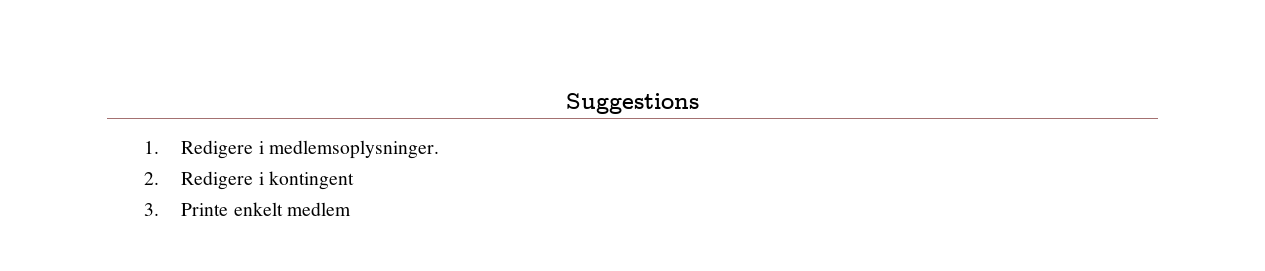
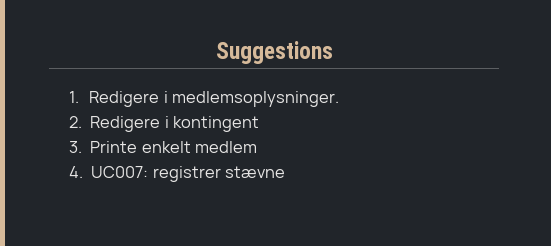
(351, 209) none -> [69,166,286,182] // 4. UC007: registrer stævne

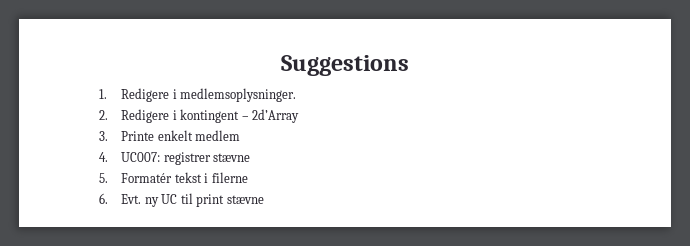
(260, 124) none -> [241,109,300,123] – 2d’Array
(286, 172) none -> [99,172,248,183] [99,193,264,207] // 5. Formatér tekst i filerne // 6. Evt. ny UC til print stævne

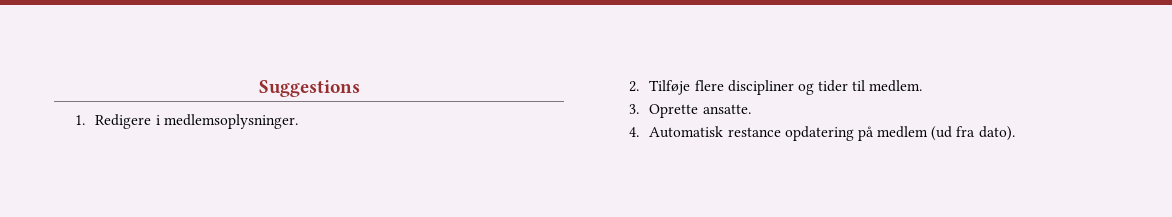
[121,109,300,123] [99,130,241,141] [99,152,251,165] [99,172,248,183] [99,193,264,207] Redigere i kontingent – 2d’Array // 3. Printe enkelt medlem // 4. UC007: registrer stævne // 5. Formatér tekst i filerne // 6. Evt. ny UC til print stævne -> [649,80,923,95] [628,104,751,118] [628,126,1015,141] Tilføje flere discipliner og tider til medlem. // 3. Oprette ansatte. // 4. Automatisk restance opdatering på medlem (ud fra dato).

